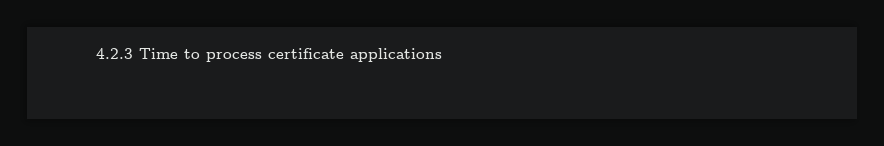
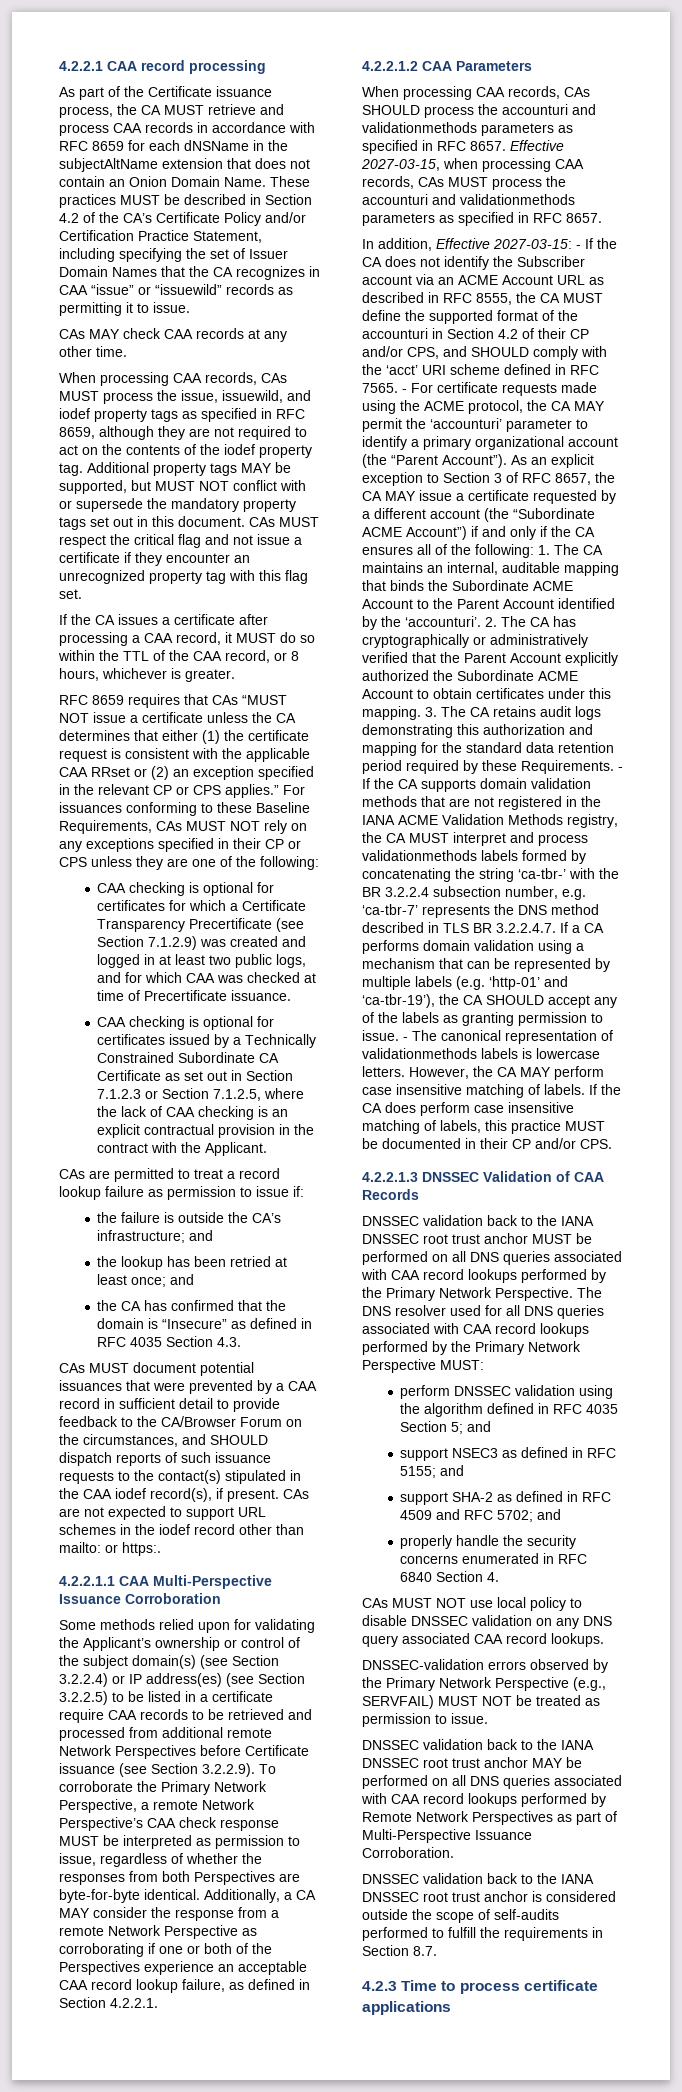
(96, 53) none -> [59,60,266,74] [59,86,272,100] [59,104,284,118] [59,122,315,136] [59,140,288,151] [59,158,310,172] [59,176,310,187] [59,194,312,208] [59,212,306,226] [59,230,262,243] [59,248,288,262] [59,266,320,280] [59,284,293,295] [59,302,190,316] [59,328,287,342] [59,346,127,357] [59,372,287,386] [59,390,311,404] [59,408,305,422] [59,426,307,440] [59,444,312,458] [59,462,291,476] [59,480,306,494] [59,498,296,512] [59,516,319,530] [59,534,302,548] [59,552,250,566] [59,570,308,584] [59,589,82,599] [59,614,268,625] [59,632,315,646] [58,650,299,663] [59,668,235,682] [59,694,287,708] [59,712,296,723] [59,730,309,744] [59,748,310,762] [59,766,314,780] [59,784,305,798] [59,802,310,816] [59,820,307,834] [59,838,301,852] [59,856,319,870] [97,882,275,896] [97,900,307,911] [97,918,305,932] [97,936,307,950] [97,954,307,968] [97,972,317,983] [97,990,292,1001] [97,1016,275,1030] [97,1034,317,1048] [97,1052,280,1063] [97,1070,294,1081] [97,1088,305,1101] [97,1106,289,1120] [97,1124,315,1138] [97,1142,268,1156] [59,1168,280,1182] [59,1186,304,1200] [97,1212,282,1223] [97,1230,214,1243] [97,1256,288,1270] [97,1274,195,1287] [97,1300,287,1311] [97,1318,313,1329] [97,1336,242,1347] [59,1362,254,1376] [59,1380,317,1394] [59,1398,280,1412] [59,1416,302,1427] [59,1434,268,1447] [59,1452,271,1466] [59,1470,301,1484] [59,1488,309,1502] [59,1506,266,1520] [59,1524,304,1535] [59,1542,161,1556] [59,1575,272,1589] [59,1593,221,1604] [59,1619,315,1633] [59,1637,300,1651] [59,1655,279,1669] [59,1673,305,1687] [59,1691,273,1705] [59,1709,312,1723] [59,1727,272,1741] [59,1745,309,1759] [59,1763,276,1777] [59,1781,267,1795] [59,1799,255,1813] [59,1817,279,1831] [59,1835,300,1849] [59,1853,262,1867] [59,1871,300,1885] [59,1889,316,1903] [59,1907,279,1921] [59,1925,257,1939] [59,1943,272,1957] [59,1961,307,1975] [59,1979,310,1993] [59,1997,158,2008] [362,61,532,71] [362,86,590,100] [362,104,596,118] [362,122,573,136] [362,140,564,154] [361,158,584,172] [362,176,566,190] [362,194,575,205] [362,212,602,226] [362,238,617,251] [362,256,585,270] [362,274,604,285] [362,292,603,305] [362,310,578,324] [362,328,589,339] [362,346,607,360] [362,364,599,375] [362,382,597,396] [362,400,605,414] [362,418,588,432] [362,436,618,450] [362,454,594,468] [362,472,615,486] [362,490,616,504] [362,508,595,522] [362,526,595,540] [362,544,603,558] [362,562,619,576] [362,580,573,591] [362,598,615,609] [362,616,576,630] [362,634,588,648] [362,652,618,666] [362,670,578,681] [362,688,611,699] [362,706,601,720] [362,724,593,738] [362,742,614,756] [362,760,623,774] [362,778,591,792] [362,796,601,810] [362,814,618,828] [362,832,588,846] [362,850,586,864] [362,868,619,882] [362,886,586,900] [362,904,599,918] [362,922,604,933] [362,940,584,954] [362,958,610,972] [362,976,568,990] [362,994,617,1008] [362,1012,603,1026] [362,1030,613,1044] [362,1048,600,1059] [362,1066,604,1080] [362,1084,621,1098] [362,1102,574,1116] [362,1120,605,1134] [362,1138,612,1149] [362,1171,604,1182] [362,1189,419,1200] [362,1215,594,1226] [362,1233,592,1244] [362,1251,622,1265] [361,1269,606,1283] [362,1287,602,1301] [362,1305,604,1319] [362,1323,589,1337] [362,1341,581,1355] [362,1359,484,1373] [400,1385,614,1399] [400,1403,619,1417] [400,1421,492,1434] [400,1447,617,1461] [400,1465,465,1478] [400,1491,612,1505] [400,1509,562,1522] [400,1535,577,1549] [400,1553,588,1564] [400,1571,500,1582] [362,1597,582,1611] [362,1615,612,1629] [362,1633,604,1647] [362,1659,608,1673] [362,1677,606,1691] [362,1695,600,1709] [362,1713,488,1727] [362,1739,594,1750] [362,1757,582,1768] [362,1775,622,1789] [361,1793,606,1807] [362,1811,617,1825] [362,1829,532,1843] [362,1847,454,1858] [362,1873,594,1884] [362,1891,616,1902] [362,1909,559,1923] [362,1927,603,1941] [362,1945,437,1956] 4.2.2.1 CAA record processing // As part of the Certificate issuance process, the CA MUST retrieve and process CAA records in accordance with RFC 8659 for each dNSName in the subjectAltName extension that does not contain an Onion Domain Name. These practices MUST be described in Section 4.2 of the CA’s Certificate Policy and/or Certification Practice Statement, including specifying the set of Issuer Domain Names that the CA recognizes in CAA “issue” or “issuewild” records as permitting it to issue. // CAs MAY check CAA records at any other time. // When processing CAA records, CAs MUST process the issue, issuewild, and iodef property tags as specified in RFC 8659, although they are not required to act on the contents of the iodef property tag. Additional property tags MAY be supported, but MUST NOT conflict with or supersede the mandatory property tags set out in this document. CAs MUST respect the critical flag and not issue a certificate if they encounter an unrecognized property tag with this flag set. // If the CA issues a certificate after processing a CAA record, it MUST do so within the TTL of the CAA record, or 8 hours, whichever is greater. // RFC 8659 requires that CAs “MUST NOT issue a certificate unless the CA determines that either (1) the certificate request is consistent with the applicable CAA RRset or (2) an exception specified in the relevant CP or CPS applies.” For issuances conforming to these Baseline Requirements, CAs MUST NOT rely on any exceptions specified in their CP or CPS unless they are one of the following: // CAA checking is optional for certificates for which a Certificate Transparency Precertificate (see Section 7.1.2.9) was created and logged in at least two public logs, and for which CAA was checked at time of Precertificate issuance. // CAA checking is optional for certificates issued by a Technically Constrained Subordinate CA Certificate as set out in Section 7.1.2.3 or Section 7.1.2.5, where the lack of CAA checking is an explicit contractual provision in the contract with the Applicant. // CAs are permitted to treat a record lookup failure as permission to issue if: // the failure is outside the CA’s infrastructure; and // the lookup has been retried at least once; and // the CA has confirmed that the domain is “Insecure” as defined in RFC 4035 Section 4.3. // CAs MUST document potential issuances that were prevented by a CAA record in sufficient detail to provide feedback to the CA/Browser Forum on the circumstances, and SHOULD dispatch reports of such issuance requests to the contact(s) stipulated in the CAA iodef record(s), if present. CAs are not expected to support URL schemes in the iodef record other than mailto: or https:. // 4.2.2.1.1 CAA Multi-Perspective Issuance Corroboration // Some methods relied upon for validating the Applicant’s ownership or control of the subject domain(s) (see Section 3.2.2.4) or IP address(es) (see Section 3.2.2.5) to be listed in a certificate require CAA records to be retrieved and processed from additional remote Network Perspectives before Certificate issuance (see Section 3.2.2.9). To corroborate the Primary Network Perspective, a remote Network Perspective’s CAA check response MUST be interpreted as permission to issue, regardless of whether the responses from both Perspectives are byte-for-byte identical. Additionally, a CA MAY consider the response from a remote Network Perspective as corroborating if one or both of the Perspectives experience an acceptable CAA record lookup failure, as defined in Section 4.2.2.1. // 4.2.2.1.2 CAA Parameters // When processing CAA records, CAs SHOULD process the accounturi and validationmethods parameters as specified in RFC 8657. Effective 2027-03-15, when processing CAA records, CAs MUST process the accounturi and validationmethods parameters as specified in RFC 8657. // In addition, Effective 2027-03-15: - If the CA does not identify the Subscriber account via an ACME Account URL as described in RFC 8555, the CA MUST define the supported format of the accounturi in Section 4.2 of their CP and/or CPS, and SHOULD comply with the ‘acct’ URI scheme defined in RFC 7565. - For certificate requests made using the ACME protocol, the CA MAY permit the ‘accounturi’ parameter to identify a primary organizational account (the “Parent Account”). As an explicit exception to Section 3 of RFC 8657, the CA MAY issue a certificate requested by a different account (the “Subordinate ACME Account”) if and only if the CA ensures all of the following: 1. The CA maintains an internal, auditable mapping that binds the Subordinate ACME Account to the Parent Account identified by the ‘accounturi’. 2. The CA has cryptographically or administratively verified that the Parent Account explicitly authorized the Subordinate ACME Account to obtain certificates under this mapping. 3. The CA retains audit logs demonstrating this authorization and mapping for the standard data retention period required by these Requirements. - If the CA supports domain validation methods that are not registered in the IANA ACME Validation Methods registry, the CA MUST interpret and process validationmethods labels formed by concatenating the string ‘ca-tbr-’ with the BR 3.2.2.4 subsection number, e.g. ‘ca-tbr-7’ represents the DNS method described in TLS BR 3.2.2.4.7. If a CA performs domain validation using a mechanism that can be represented by multiple labels (e.g. ‘http-01’ and ‘ca-tbr-19’), the CA SHOULD accept any of the labels as granting permission to issue. - The canonical representation of validationmethods labels is lowercase letters. However, the CA MAY perform case insensitive matching of labels. If the CA does perform case insensitive matching of labels, this practice MUST be documented in their CP and/or CPS. // 4.2.2.1.3 DNSSEC Validation of CAA Records // DNSSEC validation back to the IANA DNSSEC root trust anchor MUST be performed on all DNS queries associated with CAA record lookups performed by the Primary Network Perspective. The DNS resolver used for all DNS queries associated with CAA record lookups performed by the Primary Network Perspective MUST: // perform DNSSEC validation using the algorithm defined in RFC 4035 Section 5; and // support NSEC3 as defined in RFC 5155; and // support SHA-2 as defined in RFC 4509 and RFC 5702; and // properly handle the security concerns enumerated in RFC 6840 Section 4. // CAs MUST NOT use local policy to disable DNSSEC validation on any DNS query associated CAA record lookups. // DNSSEC-validation errors observed by the Primary Network Perspective (e.g., SERVFAIL) MUST NOT be treated as permission to issue. // DNSSEC validation back to the IANA DNSSEC root trust anchor MAY be performed on all DNS queries associated with CAA record lookups performed by Remote Network Perspectives as part of Multi-Perspective Issuance Corroboration. // DNSSEC validation back to the IANA DNSSEC root trust anchor is considered outside the scope of self-audits performed to fulfill the requirements in Section 8.7. //

